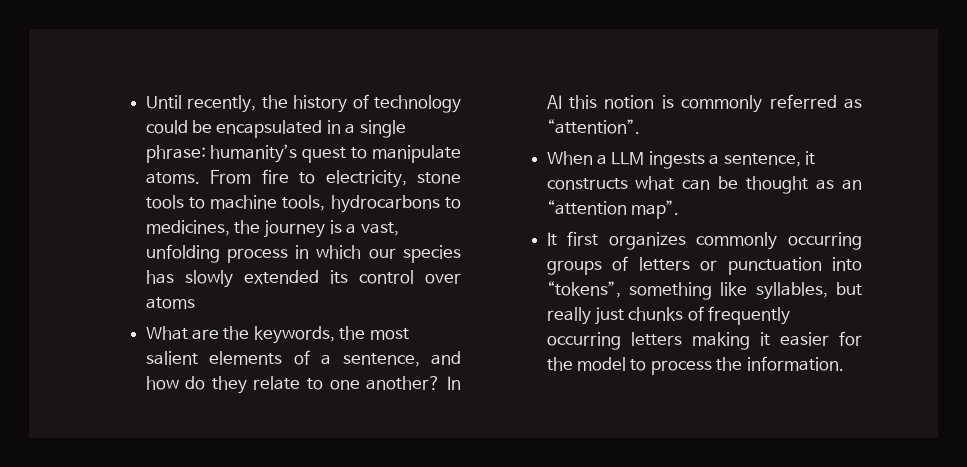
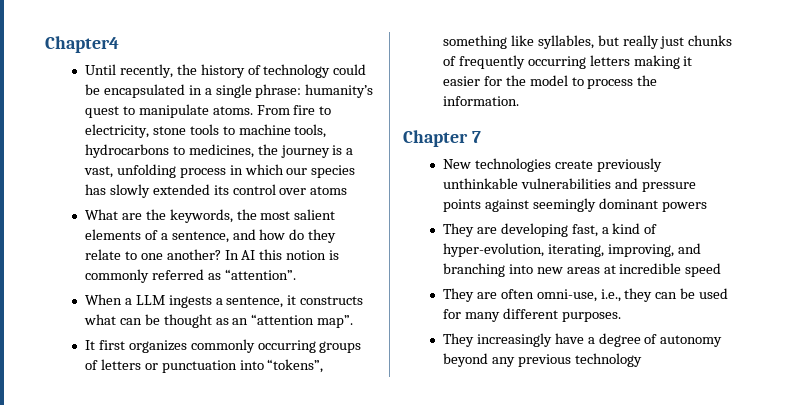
(145, 102) none -> [45,36,119,53] Chapter4 //
(844, 363) none -> [403,130,481,147] [442,158,662,172] [442,178,696,192] [442,198,707,212] [442,223,658,237] [442,243,701,257] [442,263,722,277] [442,288,729,302] [442,308,621,322] [442,333,723,347] [442,353,642,367] // Chapter 7 // New technologies create previously unthinkable vulnerabilities and pressure points against seemingly dominant powers // They are developing fast, a kind of hyper-evolution, iterating, improving, and branching into new areas at incredible speed // They are often omni-use, i.e., they can be used for many different purposes. // They increasingly have a degree of autonomy beyond any previous technology

